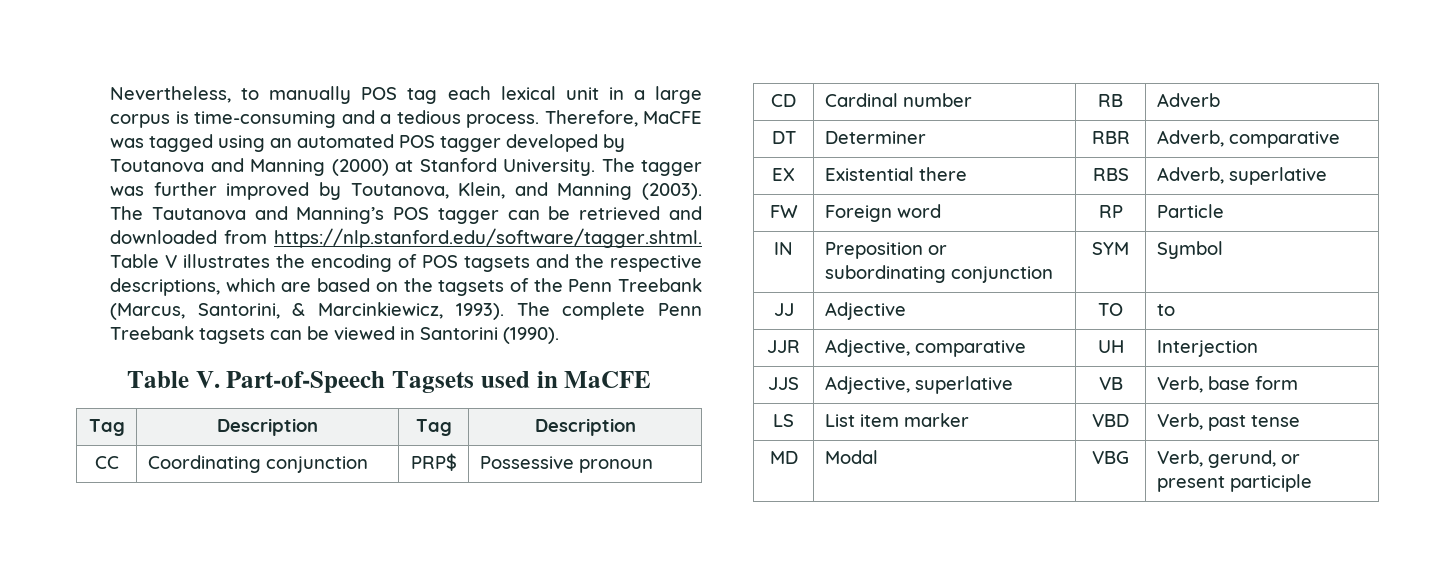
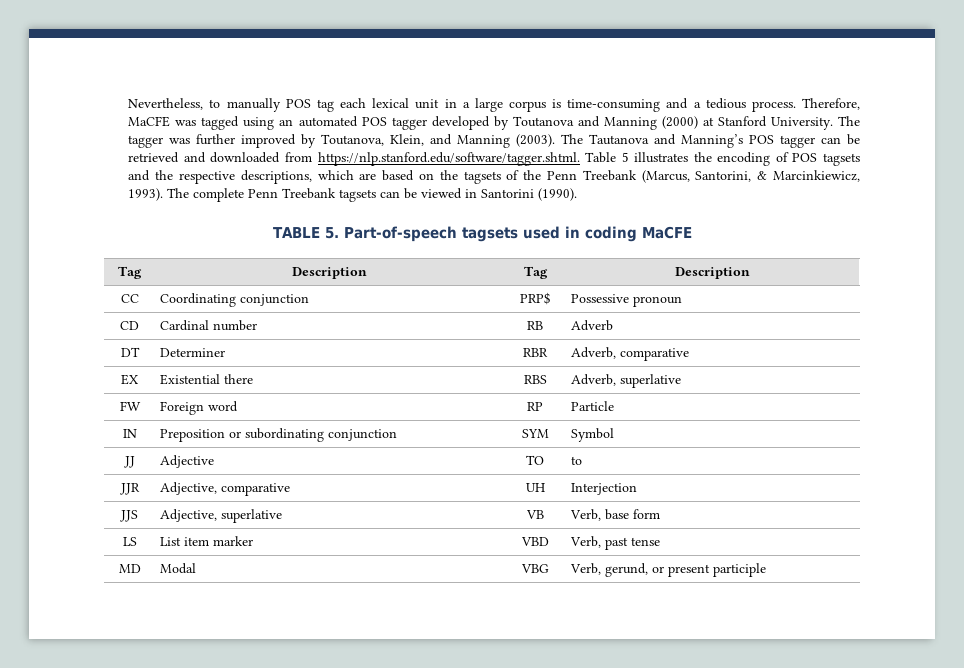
[165,255,178,268] V -> [621,152,629,162] 5
[126,371,474,393] Table V. Part-of-Speech Tagsets -> [272,226,518,242] TABLE 5. Part-of-speech tagsets
(558, 379) none -> [584,226,637,242] coding

